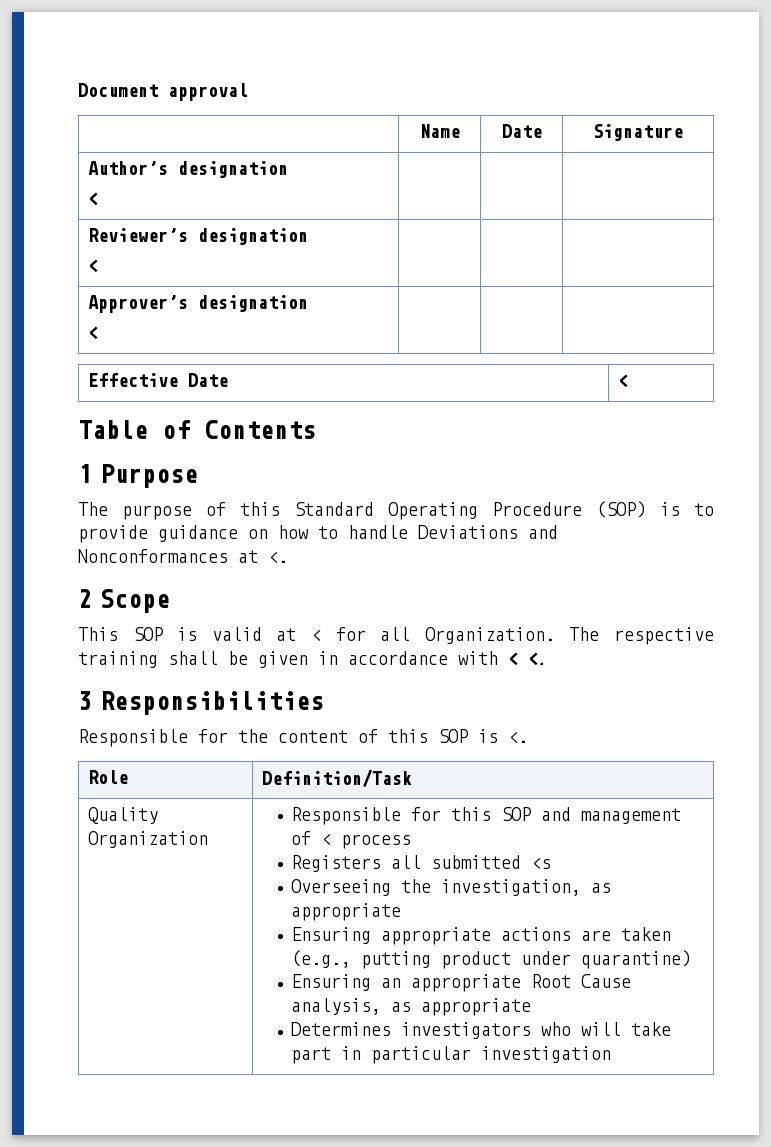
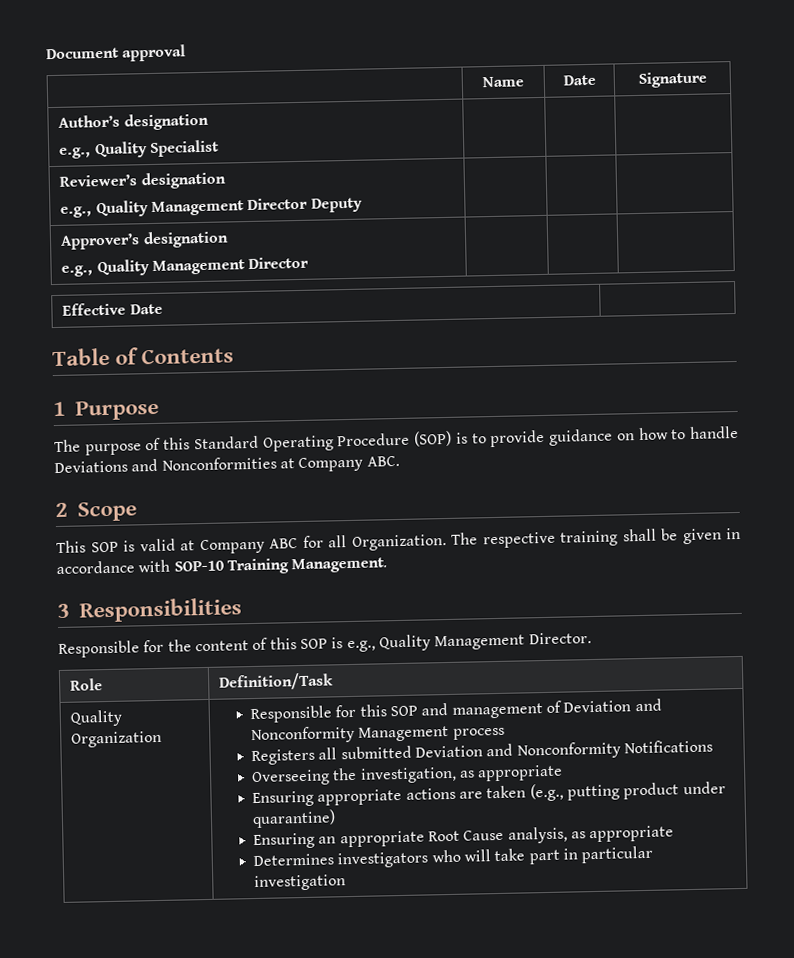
[87,192,98,206] < -> [59,139,219,159] e.g., Quality Specialist
[87,259,98,273] [87,295,308,313] [87,326,98,340] < | | | // Approver’s designation // < -> [60,197,363,218] [60,230,229,250] [61,256,310,277] e.g., Quality Management Director Deputy | | | // Approver’s designation // e.g., Quality Management Director
[617,374,628,388] < -> (163, 309) none
[78,549,288,563] Nonconformances at <. -> [161,455,400,473] Nonconformities at Company ABC.
[311,629,321,641] < -> [199,538,298,555] Company ABC
[508,652,548,666] < <. -> [173,557,388,575] SOP-10 Training Management.
[508,731,528,743] <. -> [346,632,592,653] e.g., Quality Management Director.
[321,833,332,845] < -> [563,698,662,713] [251,725,450,745] Deviation and Nonconformity Management
[531,857,552,869] <s -> [414,739,713,760] Deviation and Nonconformity Notifications

